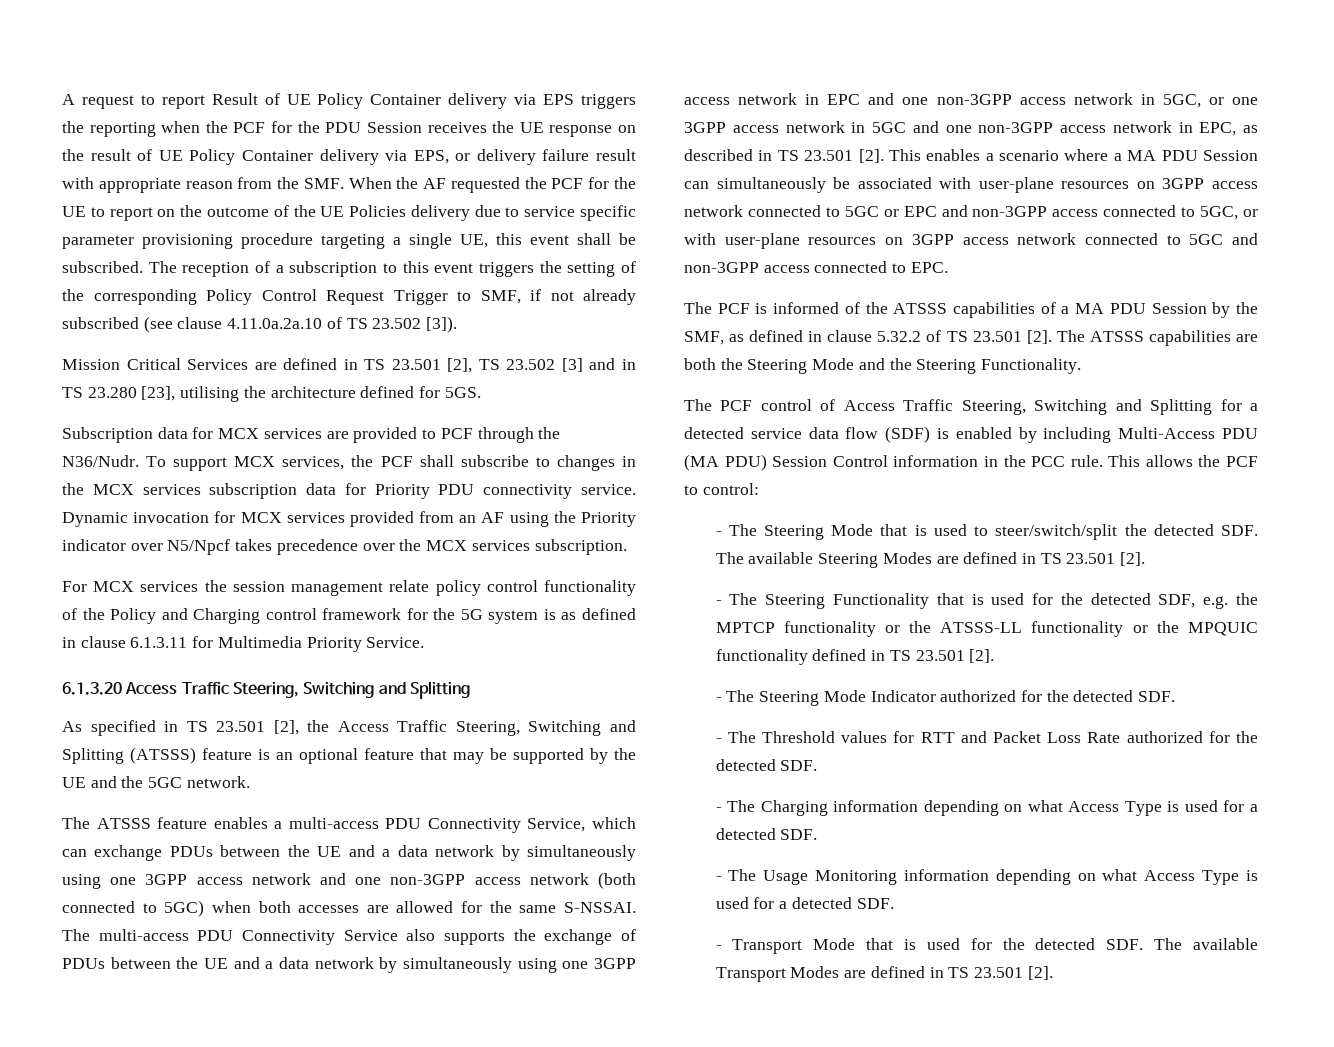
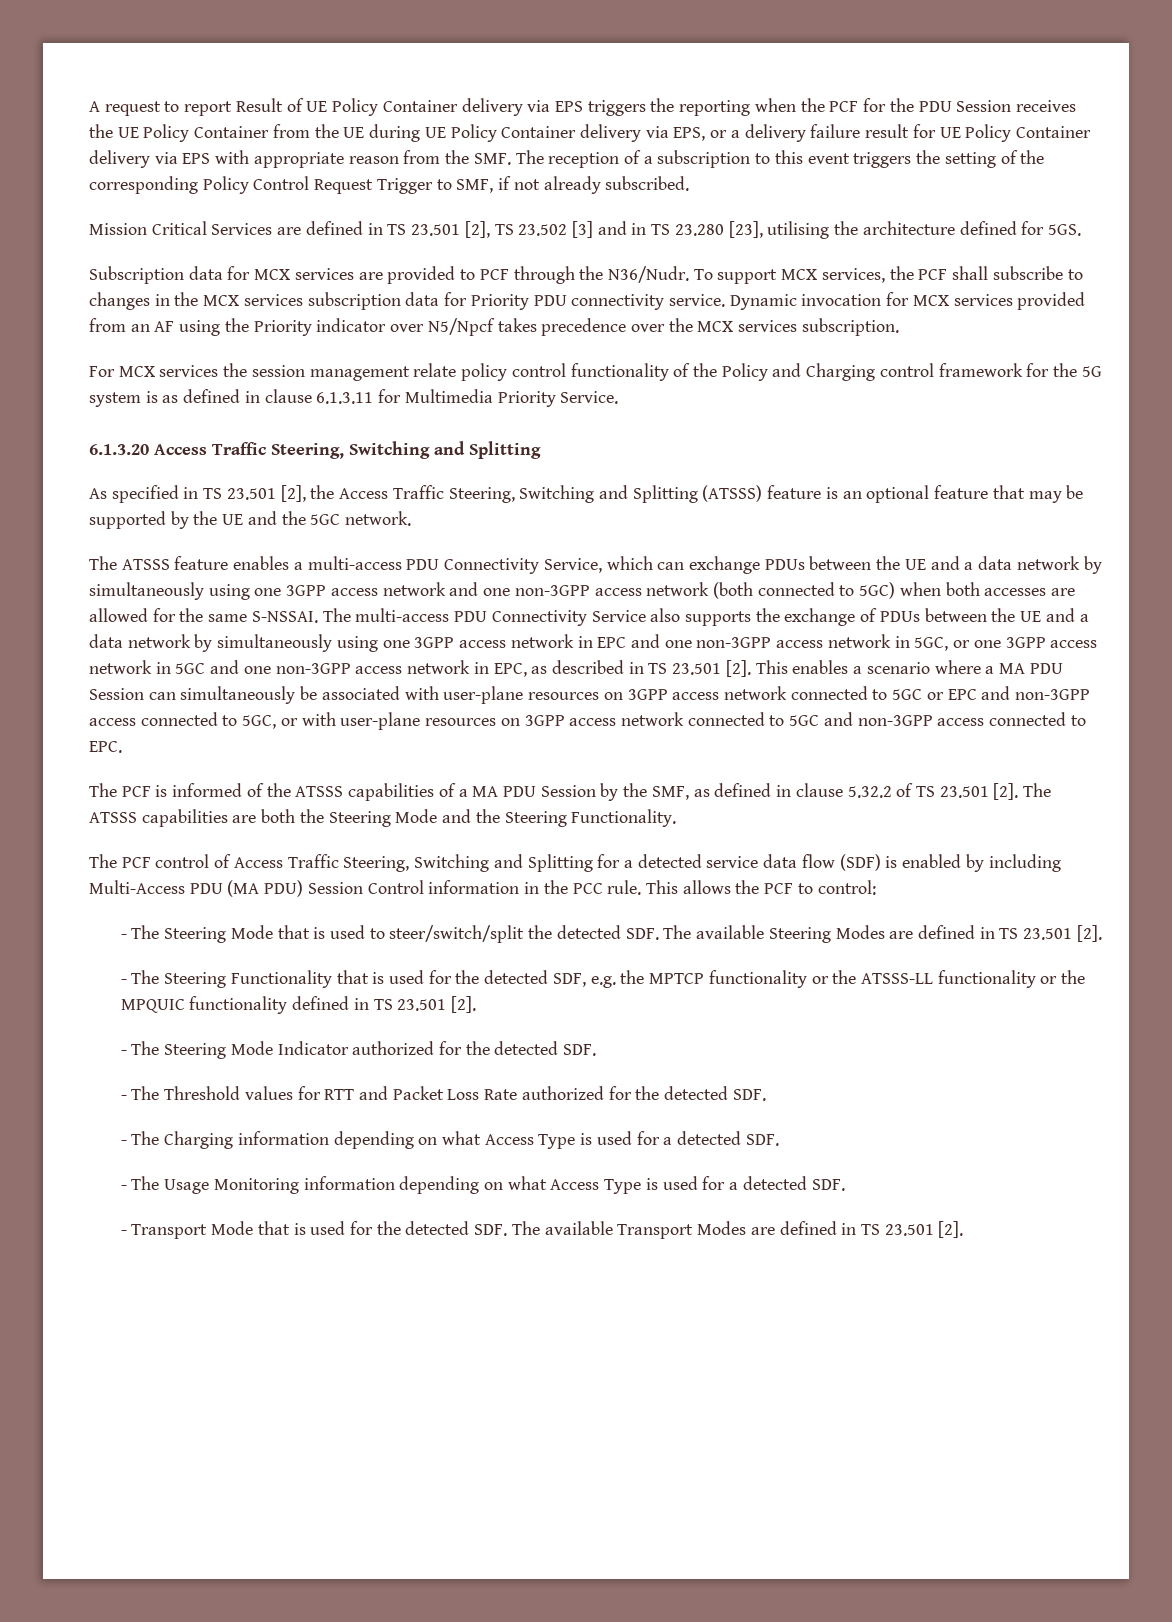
[549,125,637,137] [62,149,153,161] response on the result of -> [143,124,421,142] Policy Container from the UE during
(471, 157) none -> [730,130,740,138] a
(636, 155) none -> [912,124,1091,142] [89,150,211,168] for UE Policy Container delivery via EPS
[348,177,636,193] [62,205,636,221] [62,233,636,249] [62,261,143,273] When the AF requested the PCF for the UE to report on the outcome of the UE Policies delivery due to service specific parameter provisioning procedure targeting a single UE, this event shall be subscribed. -> (511, 159) none
[62,316,458,333] subscribed (see clause 4.11.0a.2a.10 of TS 23.502 [3]). -> [605,176,690,191] subscribed.

